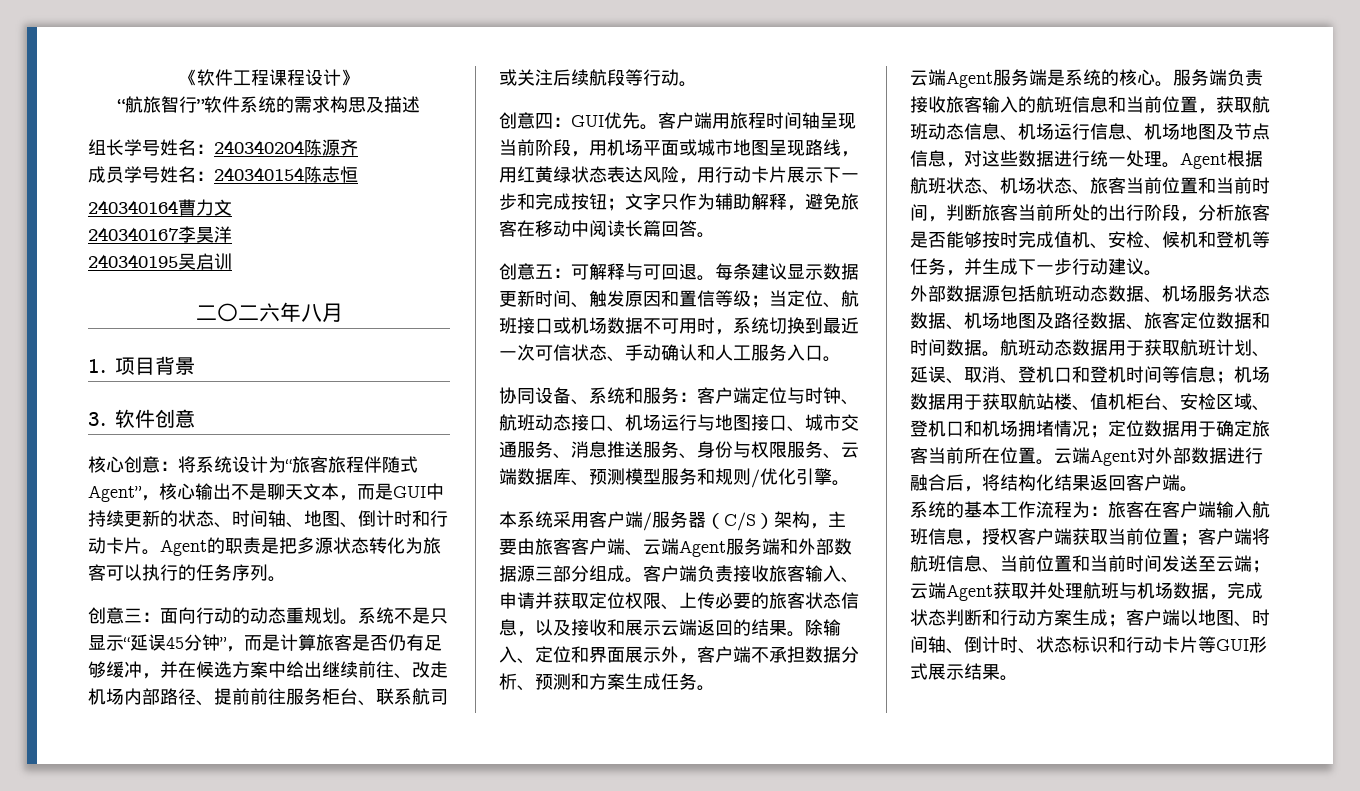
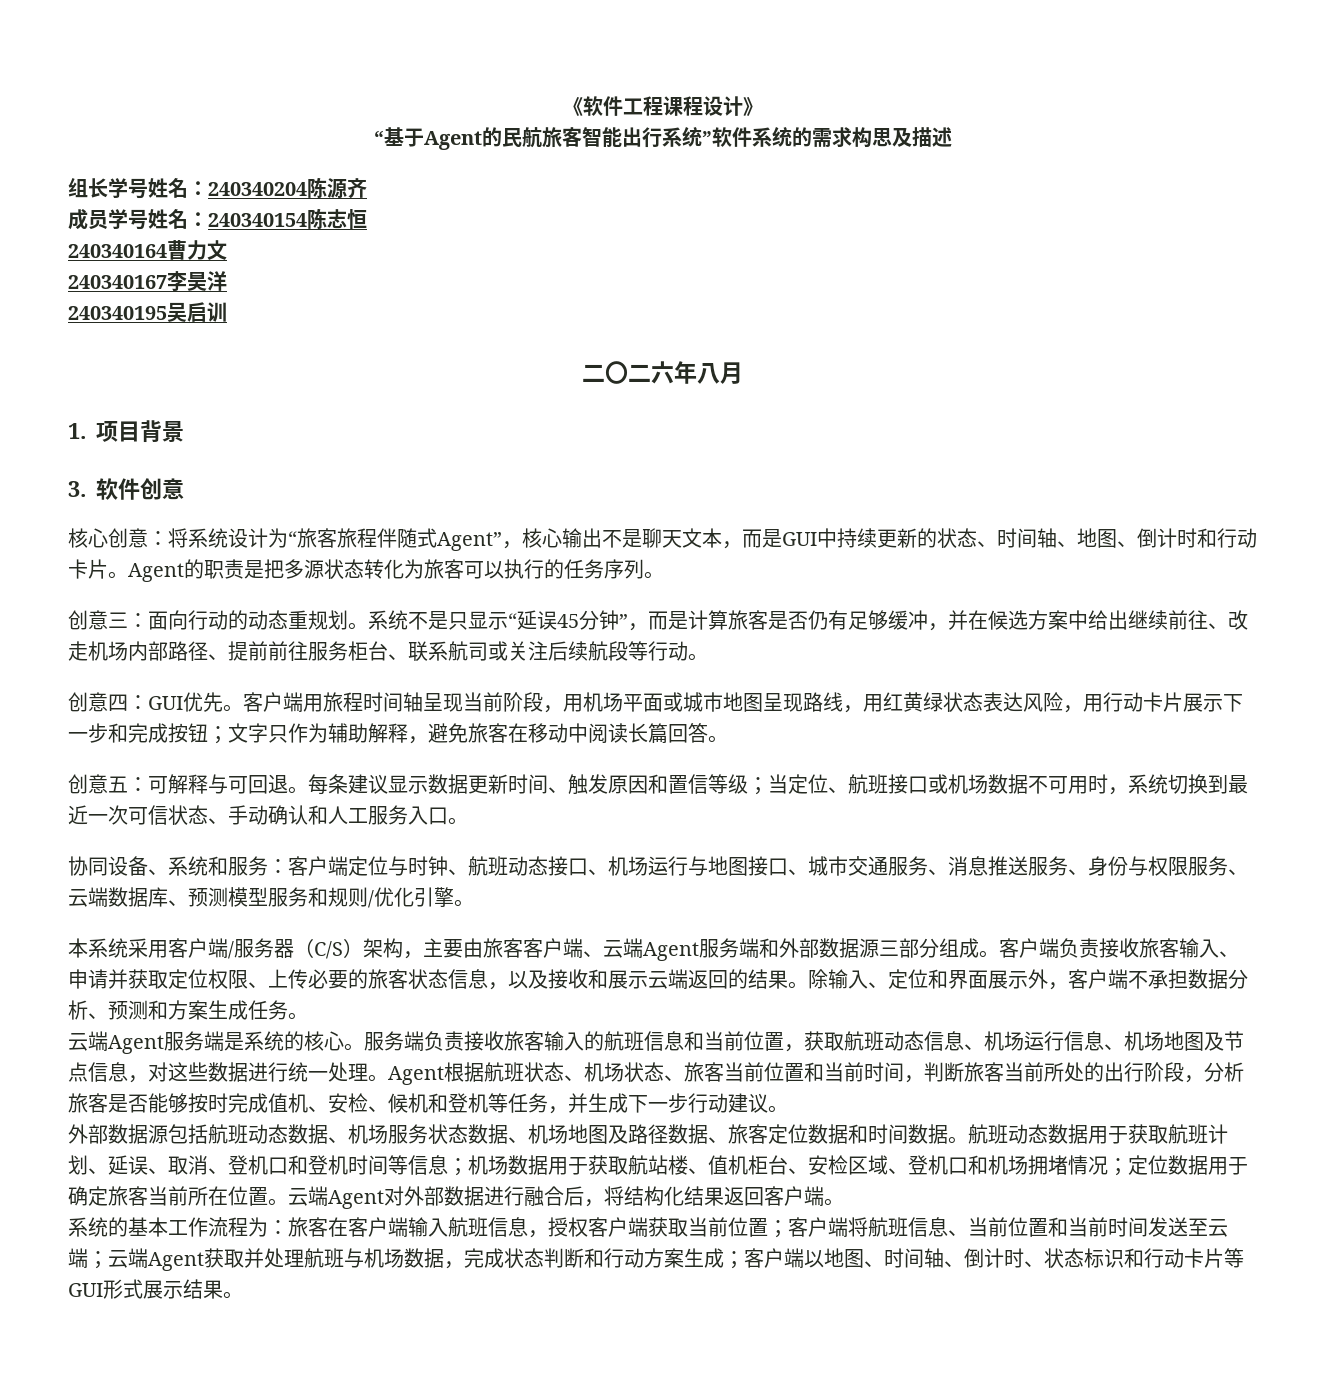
[125,96,197,113] 航旅智行 -> [383,126,702,150] 基于Agent的民航旅客智能出行系统

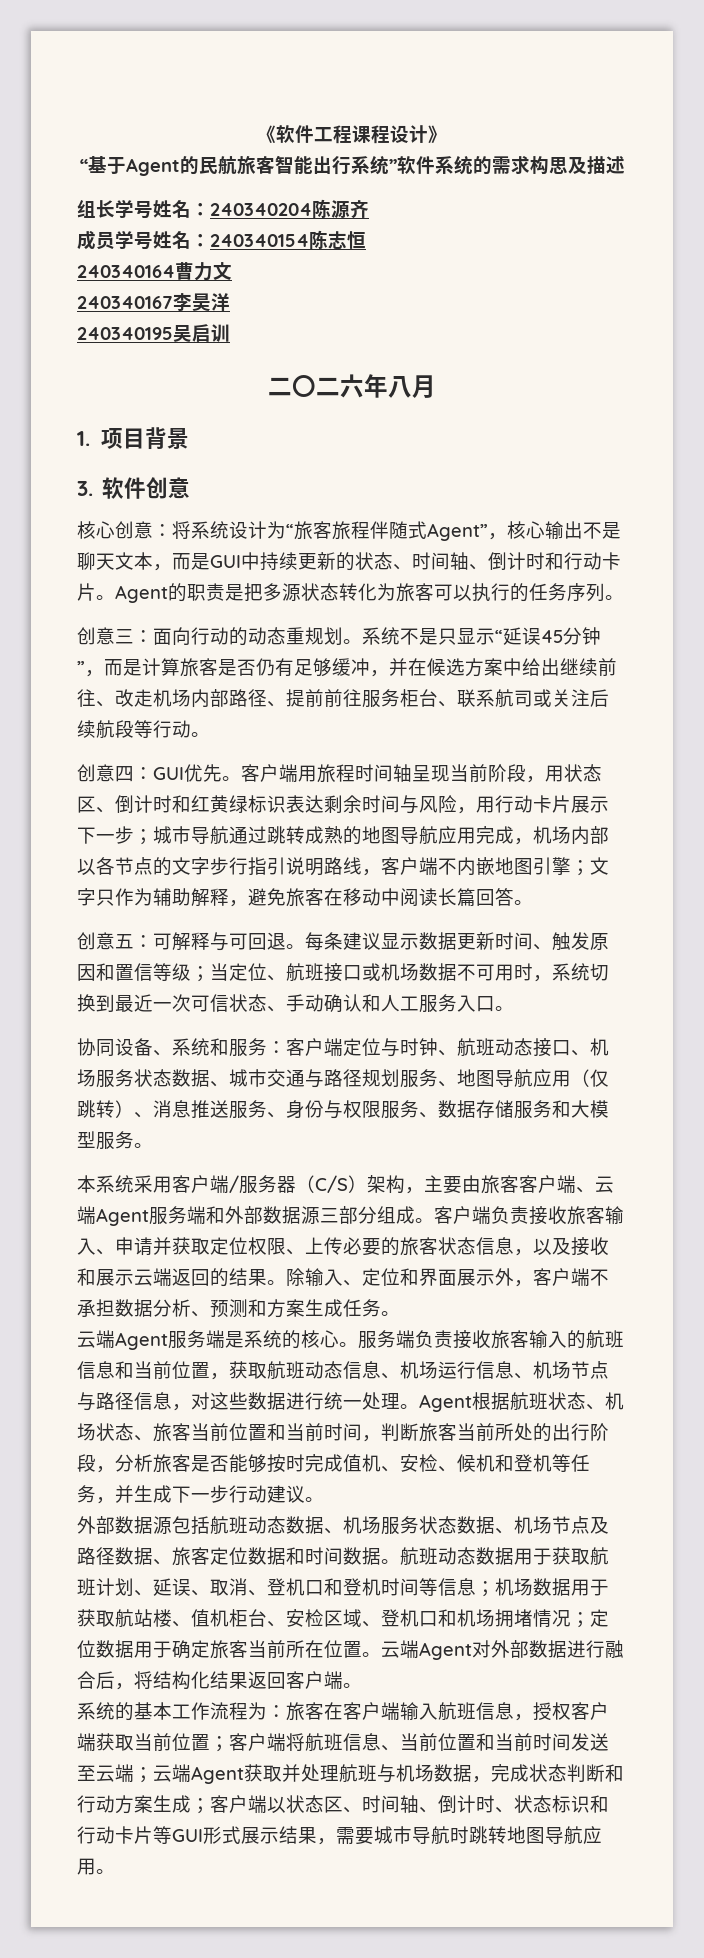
[1077,528,1137,548] 地图、 -> (488, 567) none
[583,692,1023,713] 机场平面或城市地图呈现路线，用红黄绿状态表达 -> [564,764,602,782] [77,795,419,814] 状态区、倒计时和红黄绿标识表达剩余时间与
[108,723,208,743] 和完成按钮 -> [134,826,609,845] [77,857,571,876] ；城市导航通过跳转成熟的地图导航应用完成，机场内部以各节点的文字步行指引说明路线，客户端不内嵌地图引擎
[648,856,928,876] 运行与地图接口、城市交通服务 -> [96,1069,609,1088] [77,1100,134,1118] 服务状态数据、城市交通与路径规划服务、地图导航应用（仅跳转）
[68,887,454,908] 云端数据库、预测模型服务和规则/优化引擎 -> [438,1100,609,1119] [77,1131,134,1150] 数据存储服务和大模型服务
[1164,1031,1244,1051] [68,1062,88,1082] 地图及节点 -> [571,1361,609,1379] [77,1392,134,1411] 节点与路径
[568,1124,608,1144] 地图 -> [552,1516,590,1534] 节点
[824,1248,864,1268] 地图 -> [286,1795,343,1813] 状态区
(223, 1289) none -> [317,1826,602,1845] [77,1858,96,1875] ，需要城市导航时跳转地图导航应用

